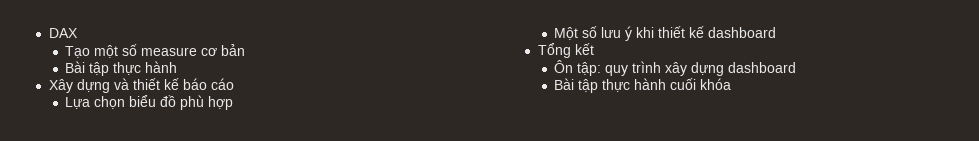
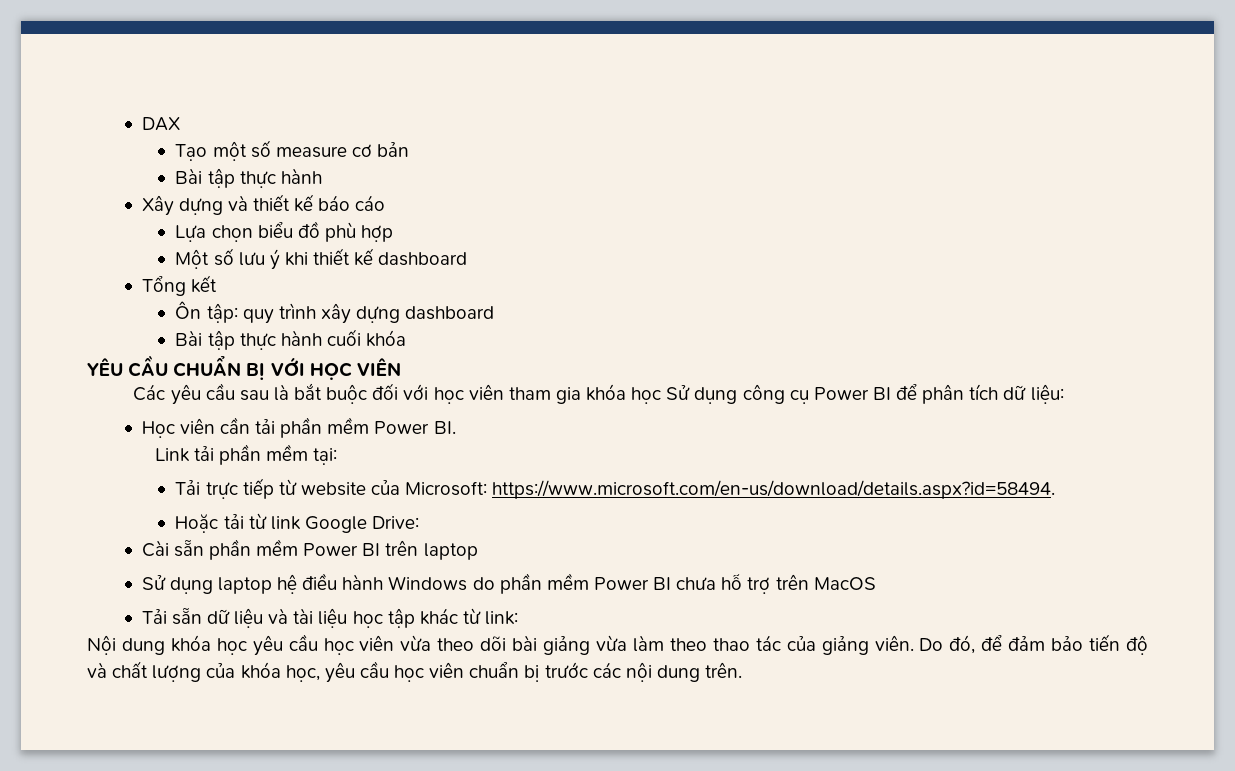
(732, 84) none -> [87,355,401,380] [133,383,1064,405] [141,417,456,438] [154,444,338,465] [175,478,1056,499] [175,513,420,533] [141,539,478,560] [141,573,876,594] [141,607,519,628] [87,634,1149,656] [87,661,743,683] // YÊU CẦU CHUẨN BỊ VỚI HỌC VIÊN // Các yêu cầu sau là bắt buộc đối với học viên tham gia khóa học Sử dụng công cụ Power BI để phân tích dữ liệu: // Học viên cần tải phần mềm Power BI. // Link tải phần mềm tại: // Tải trực tiếp từ website của Microsoft: https://www.microsoft.com/en-us/download/details.aspx?id=58494. // Hoặc tải từ link Google Drive: // Cài sẵn phần mềm Power BI trên laptop // Sử dụng laptop hệ điều hành Windows do phần mềm Power BI chưa hỗ trợ trên MacOS // Tải sẵn dữ liệu và tài liệu học tập khác từ link: // Nội dung khóa học yêu cầu học viên vừa theo dõi bài giảng vừa làm theo thao tác của giảng viên. Do đó, để đảm bảo tiến độ và chất lượng của khóa học, yêu cầu học viên chuẩn bị trước các nội dung trên.

